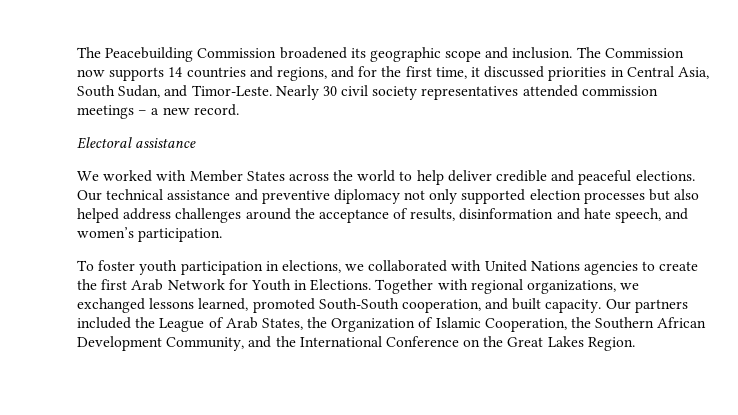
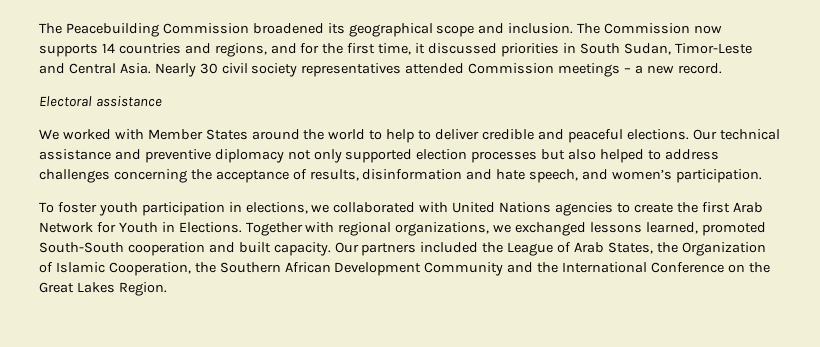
[369,47,441,62] geographic -> [348,23,433,37] geographical
[626,66,709,79] [77,85,272,98] Central Asia, South Sudan, and Timor-Leste. -> [579,43,752,55] [39,63,151,74] South Sudan, Timor-Leste and Central Asia.
[581,86,658,96] commission -> [468,63,555,74] Commission
[288,173,329,181] across -> [251,129,300,140] around
(444, 177) none -> [418,130,432,140] to
(119, 215) none -> [647,150,661,160] to
[245,208,291,220] around -> [113,169,187,183] concerning
[401,299,481,313] cooperation, -> [127,242,205,256] cooperation
[166,337,245,351] Community, -> [424,262,504,276] Community

